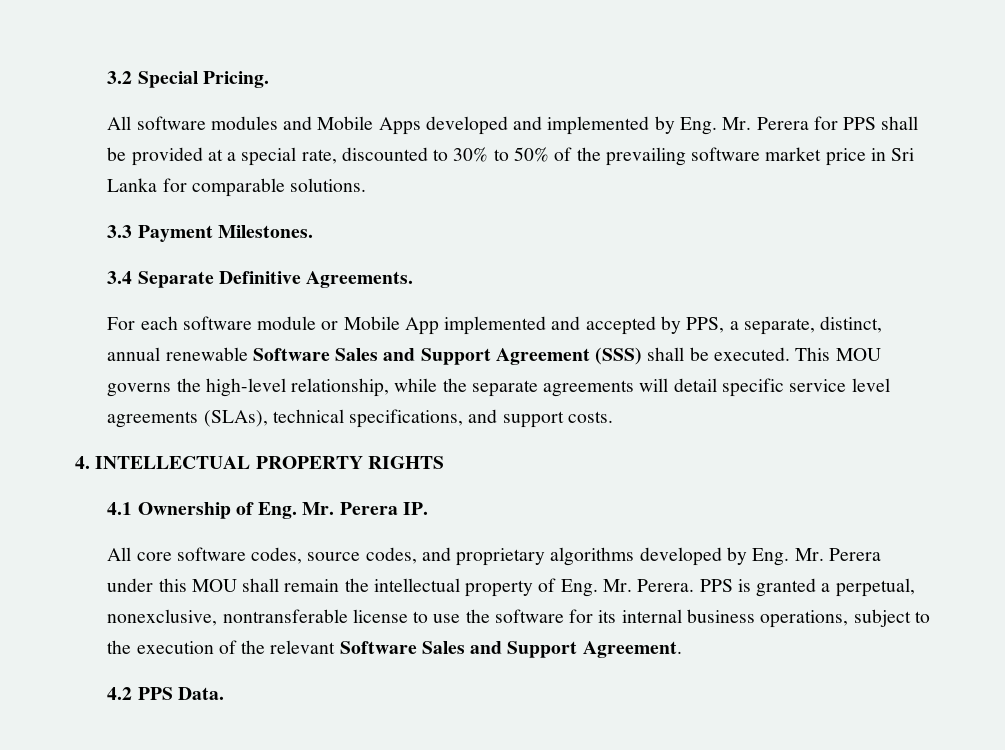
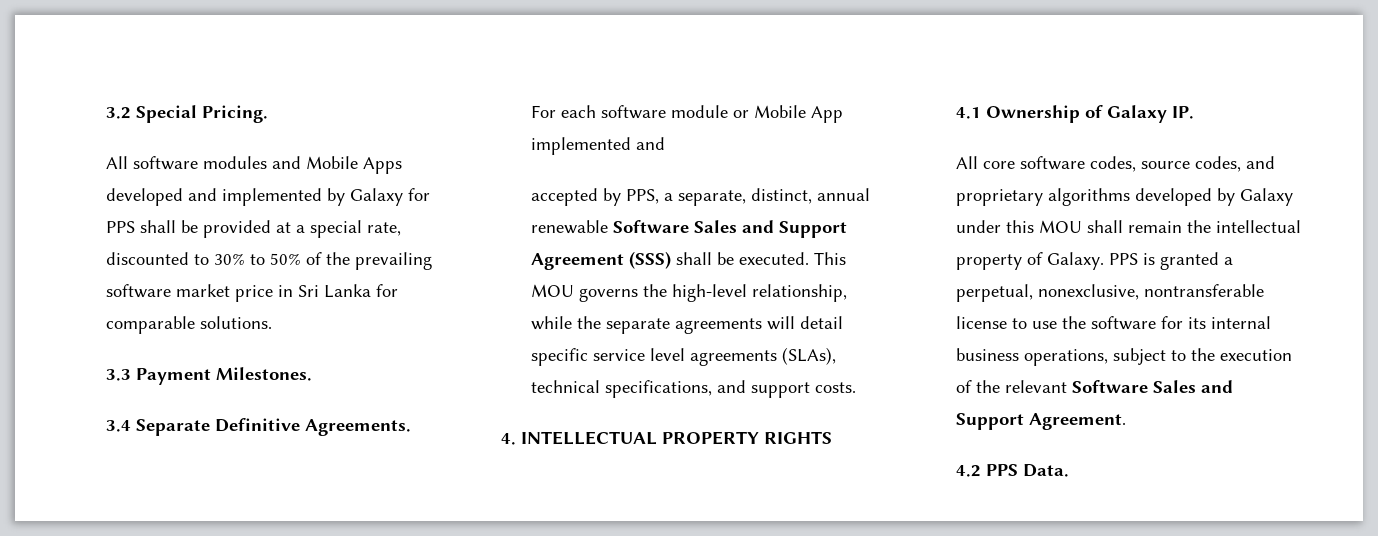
[679,117,809,135] Eng. Mr. Perera -> [350,188,404,206] Galaxy
(581, 323) none -> (666, 143) //
[258,502,398,519] Eng. Mr. Perera -> [1107,105,1168,123] Galaxy
[752,548,881,566] Eng. Mr. Perera -> [1240,188,1294,206] Galaxy
[560,579,695,597] Eng. Mr. Perera. -> [1047,252,1105,270] Galaxy.

